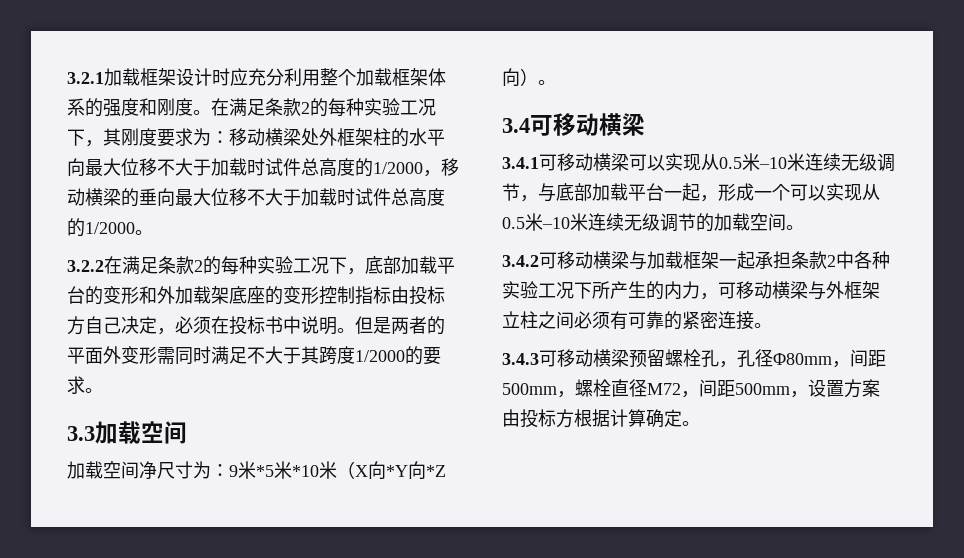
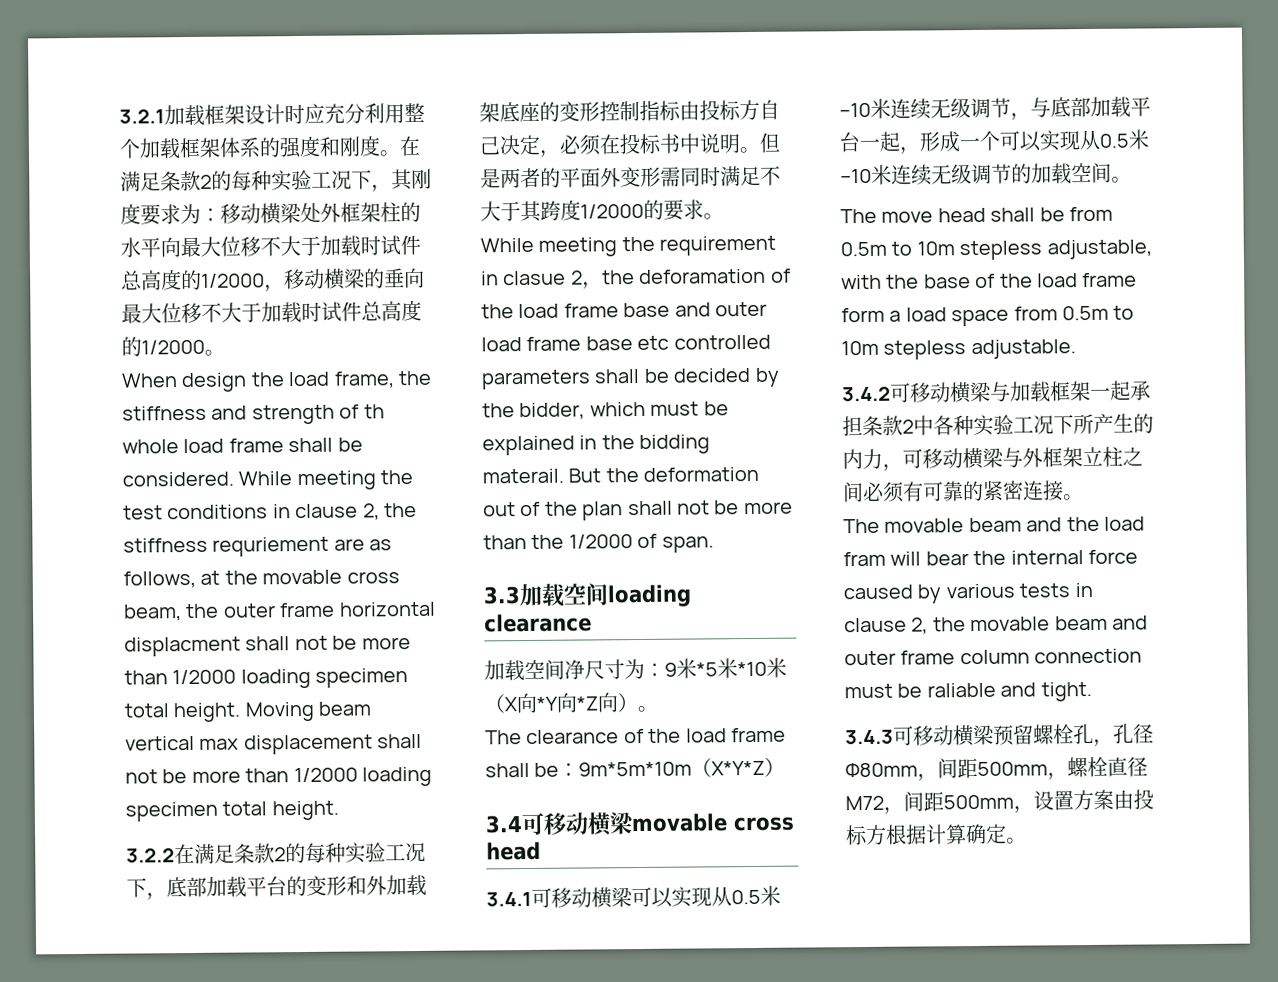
(153, 232) none -> [121,370,432,393] [122,404,385,425] [122,437,363,454] [122,470,414,491] [123,502,417,521] [123,536,393,557] [123,569,400,589] [123,601,436,622] [124,635,411,657] [124,668,409,689] [124,701,372,723] [125,733,423,755] [125,766,432,787] [125,800,339,822] // When design the load frame, the stiffness and strength of th whole load frame shall be considered. While meeting the test conditions in clause 2, the stiffness requriement are as follows, at the movable cross beam, the outer frame horizontal displacment shall not be more than 1/2000 loading specimen total height. Moving beam vertical max displacement shall not be more than 1/2000 loading specimen total height.
(103, 390) none -> [480,235,777,257] [481,268,791,290] [481,301,767,319] [481,334,771,352] [481,367,780,390] [482,401,729,421] [482,434,711,456] [482,466,760,484] [483,500,793,521] [483,533,714,553] // While meeting the requirement in clasue 2，the deforamation of the load frame base and outer load frame base etc controlled parameters shall be decided by the bidder, which must be explained in the bidding materail. But the deformation out of the plan shall not be more than the 1/2000 of span.
(187, 432) none -> [607,584,692,608] [484,613,592,633] loading clearance
(556, 82) none -> [485,727,786,745] [485,757,786,778] // The clearance of the load frame shall be：9m*5m*10m（X*Y*Z）
(645, 124) none -> [631,813,795,833] [486,841,541,861] movable cross head
(804, 227) none -> [840,206,1113,224] [840,239,1152,261] [841,272,1138,290] [841,305,1135,327] [841,339,1076,360] // The move head shall be from 0.5m to 10m stepless adjustable, with the base of the load frame form a load space from 0.5m to 10m stepless adjustable.
(772, 325) none -> [843,516,1145,534] [843,549,1138,567] [843,582,1093,604] [844,615,1148,635] [844,648,1143,666] [844,681,1092,702] // The movable beam and the load fram will bear the internal force caused by various tests in clause 2, the movable beam and outer frame column connection must be raliable and tight.

